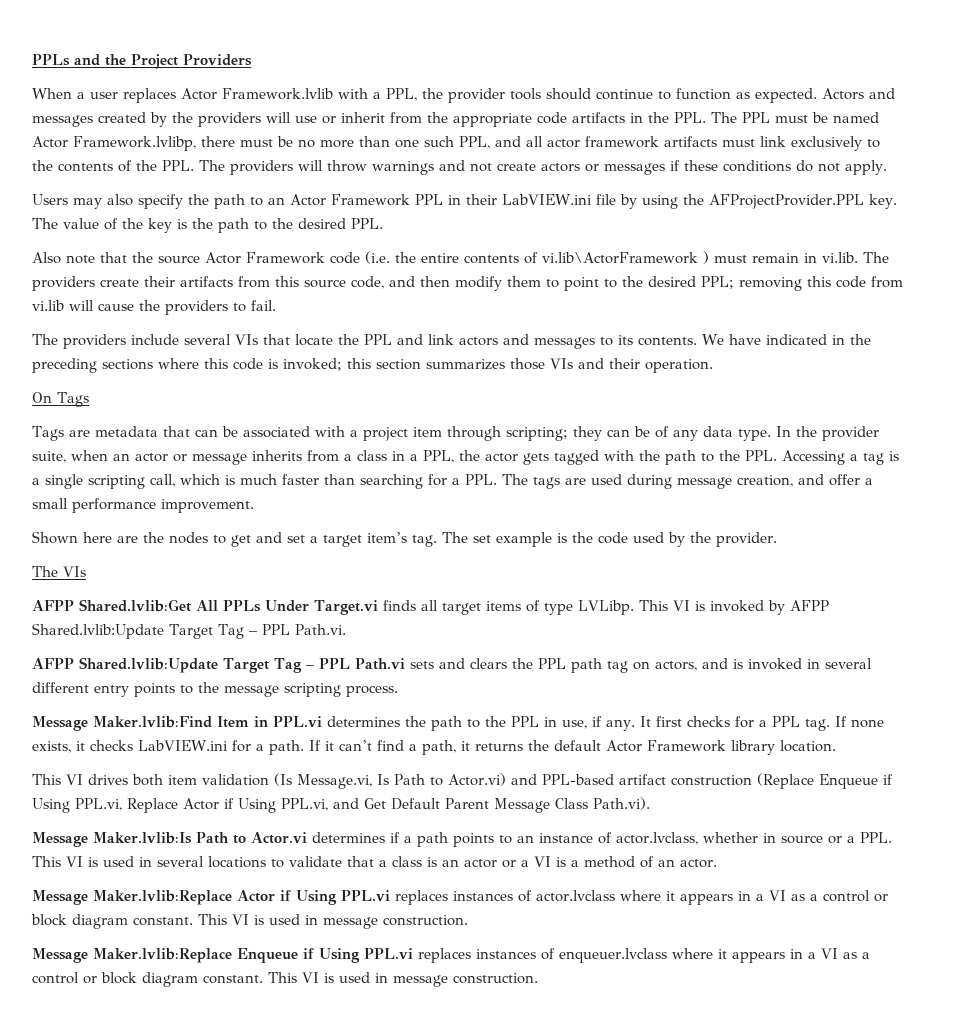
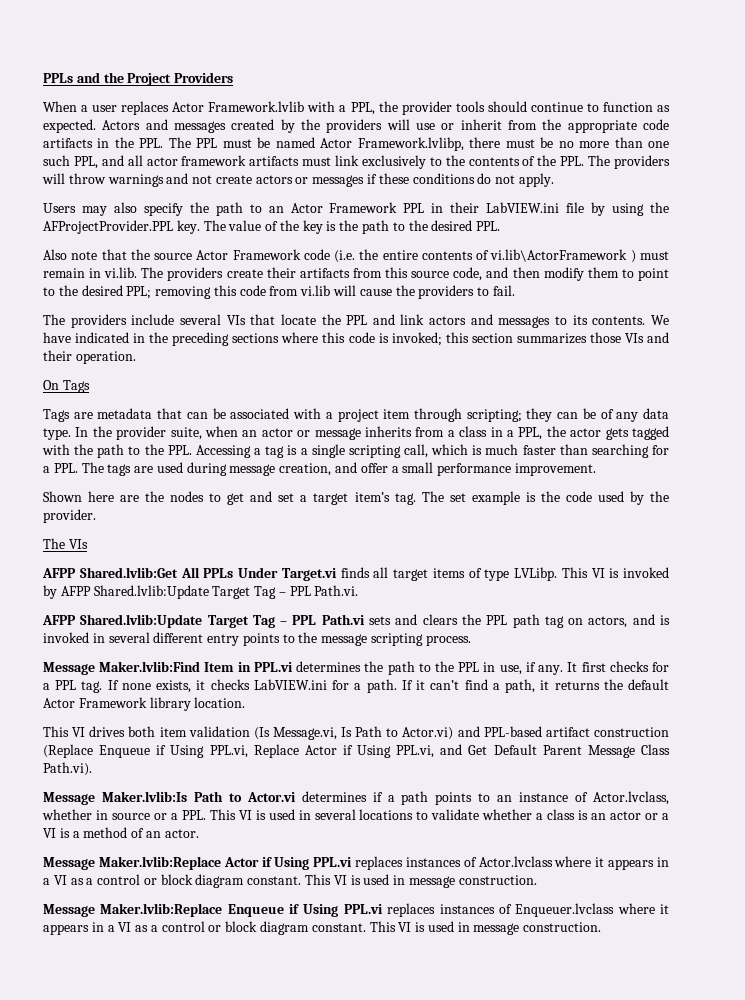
[615,832,698,845] actor.lvclass, -> [593,791,670,805] Actor.lvclass,
[347,856,374,867] that -> [482,809,533,820] whether
[535,890,615,902] actor.lvclass -> [478,856,553,867] Actor.lvclass
[558,948,667,963] enqueuer.lvclass -> [515,903,615,917] Enqueuer.lvclass

